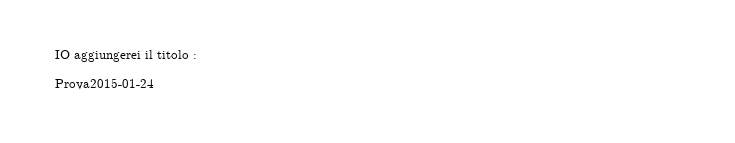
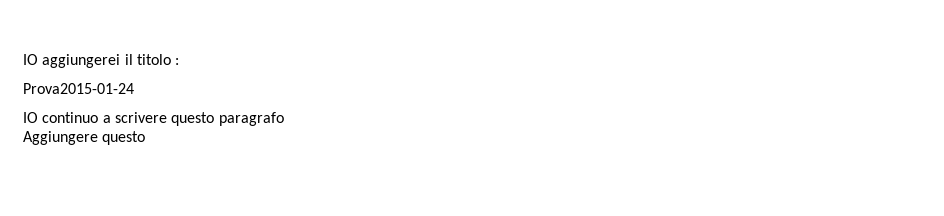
(154, 84) none -> [23,112,284,126] [23,131,146,145] // IO continuo a scrivere questo paragrafo // Aggiungere questo

